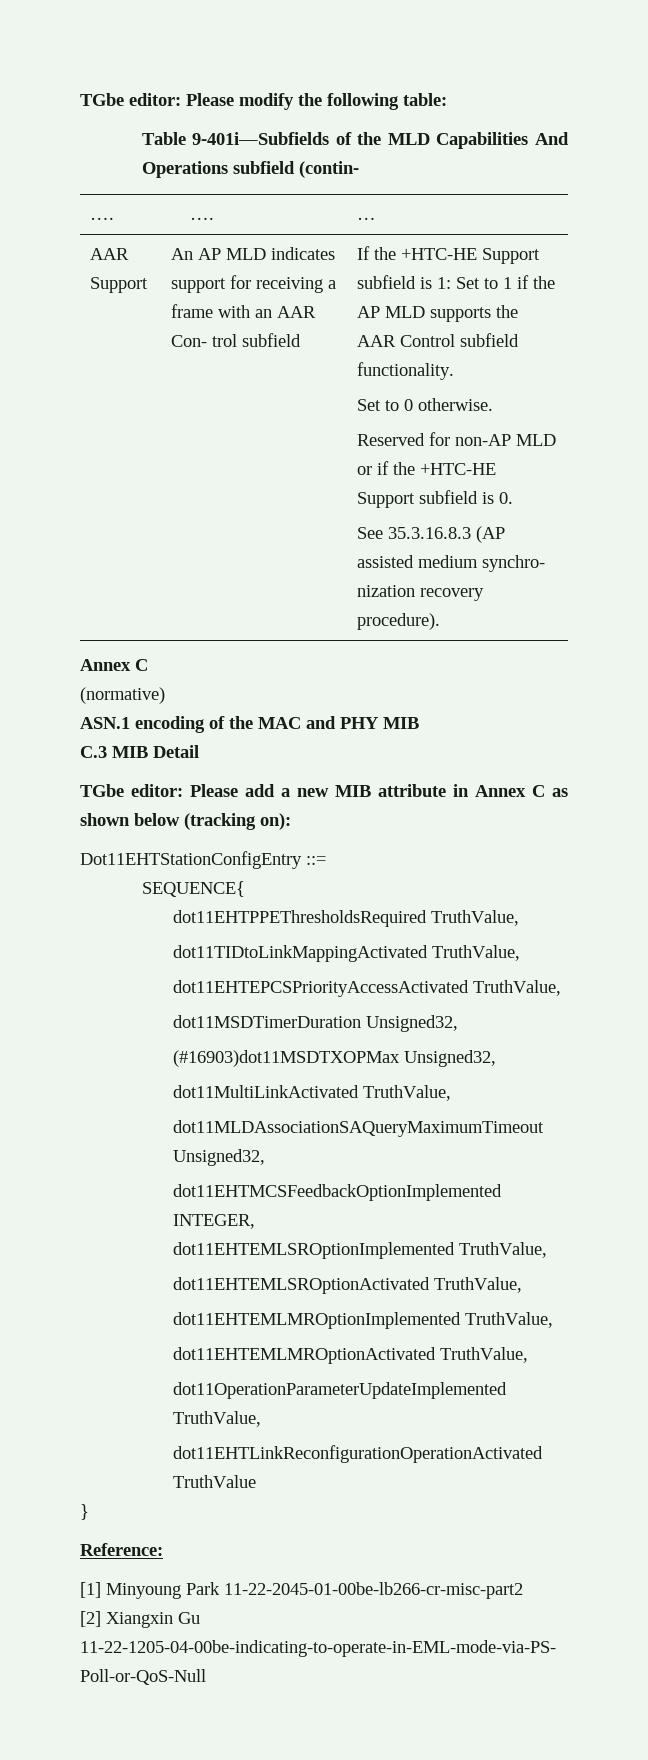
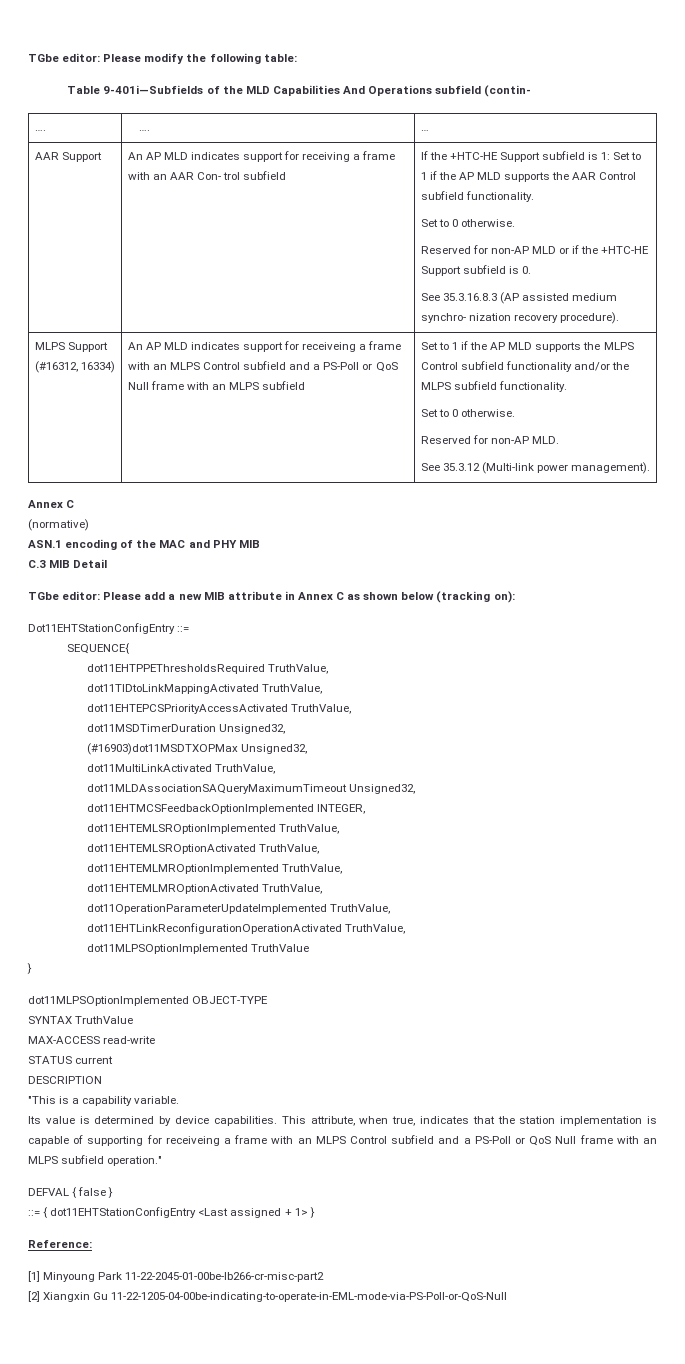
(441, 621) none -> [34,342,108,352] [34,361,115,373] [127,341,402,352] [127,361,398,372] [127,381,306,390] [420,341,634,352] [420,361,629,372] [420,381,567,392] [420,409,515,417] [420,435,559,444] [420,462,650,474] // MLPS Support (#16312, 16334) | An AP MLD indicates support for receiveing a frame with an MLPS Control subfield and a PS-Poll or QoS Null frame with an MLPS subfield | Set to 1 if the AP MLD supports the MLPS Control subfield functionality and/or the MLPS subfield functionality. // Set to 0 otherwise. // Reserved for non-AP MLD. // See 35.3.12 (Multi-link power management).
(543, 1454) none -> [345,924,406,934] [87,944,249,954] TruthValue, // dot11MLPSOptionImplemented
(89, 1512) none -> [28,996,269,1006] [28,1016,134,1024] [28,1036,156,1044] [28,1056,114,1064] [28,1076,102,1084] [28,1096,180,1106] [28,1116,657,1126] [28,1135,657,1146] [28,1155,163,1166] [28,1187,114,1198] [28,1207,315,1218] // dot11MLPSOptionImplemented OBJECT-TYPE // SYNTAX TruthValue // MAX-ACCESS read-write // STATUS current // DESCRIPTION // "This is a capability variable. // Its value is determined by device capabilities. This attribute, when true, indicates that the station implementation is capable of supporting for receiveing a frame with an MLPS Control subfield and a PS-Poll or QoS Null frame with an MLPS subfield operation." // DEFVAL { false } // ::= { dot11EHTStationConfigEntry <Last assigned + 1> }

